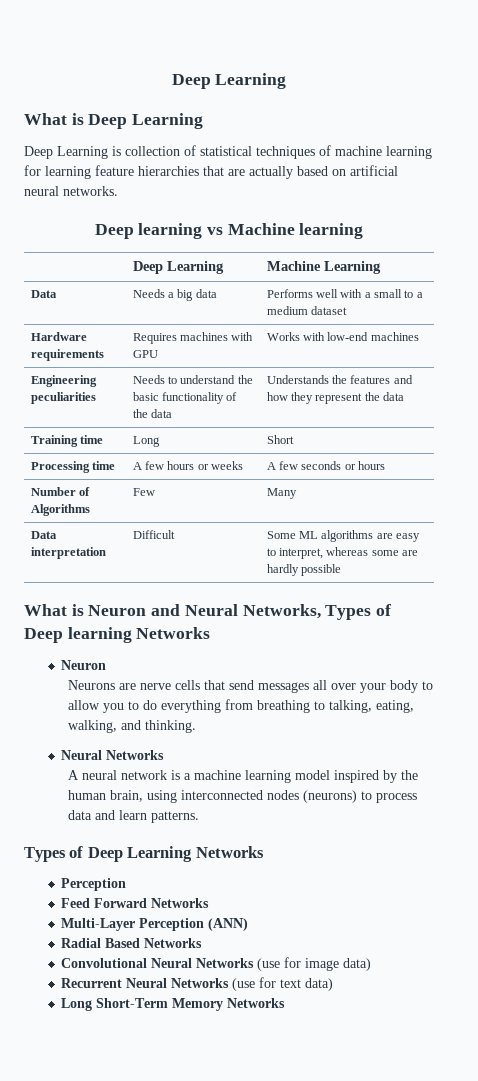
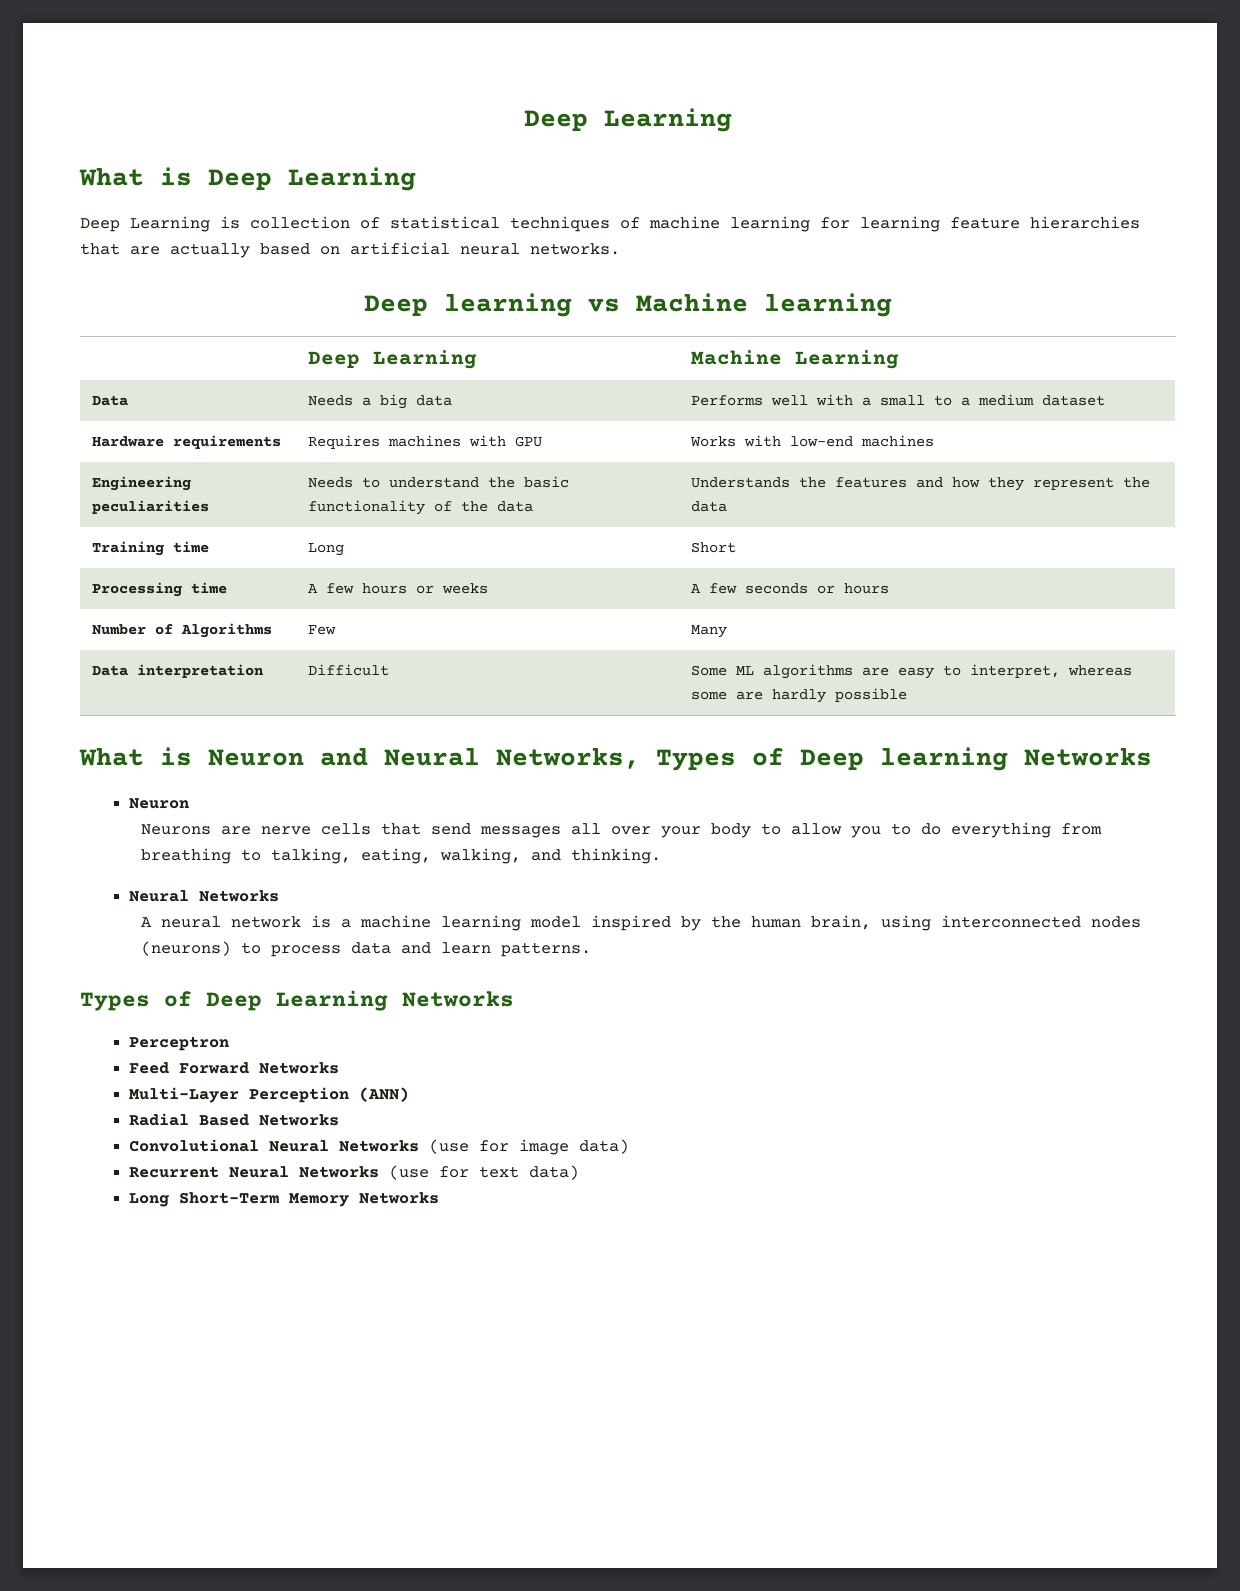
[61,878,127,891] Perception -> [129,1036,230,1051] Perceptron

